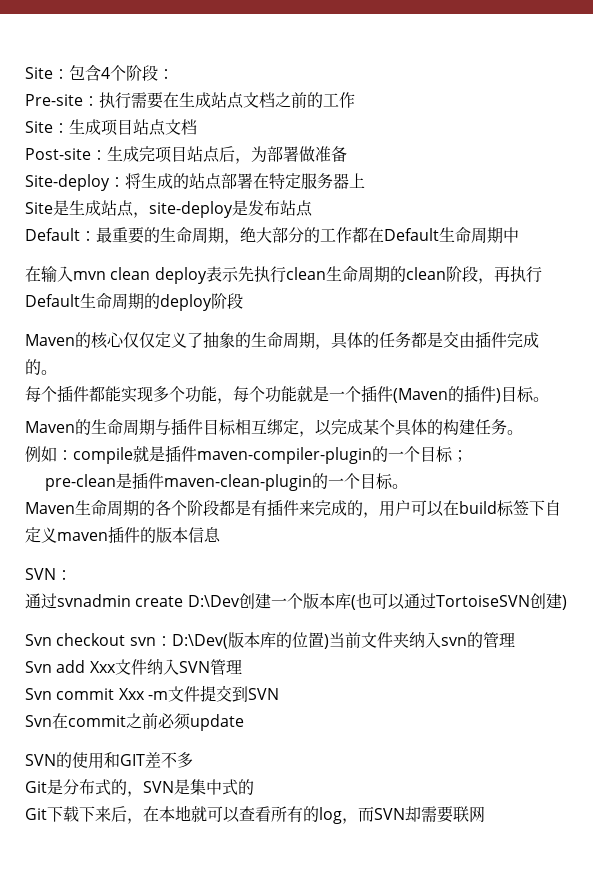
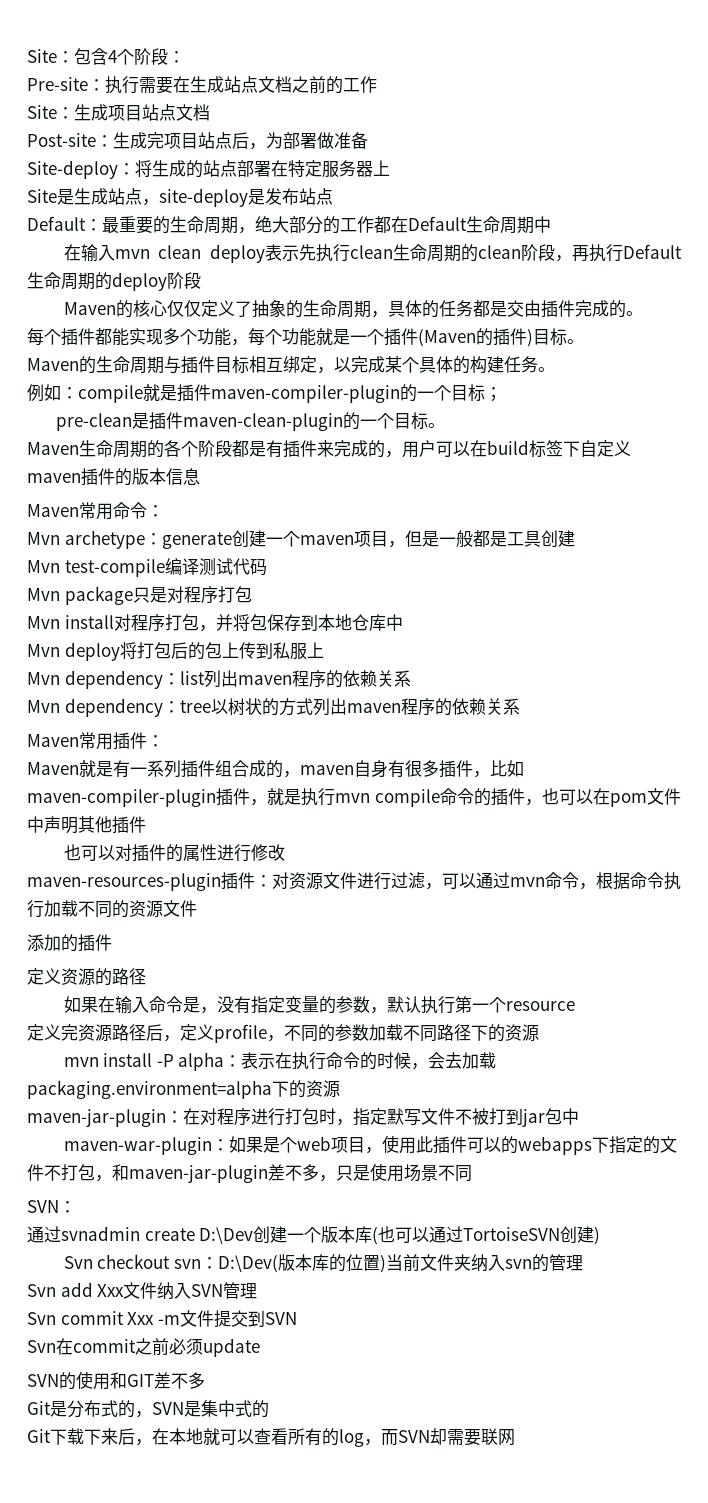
(221, 534) none -> [27,502,164,520] [27,530,575,549] [27,558,267,577] [27,586,252,605] [27,614,403,632] [27,642,324,661] [27,670,411,689] [27,698,520,717] [27,732,164,750] [27,760,524,778] [27,788,681,807] [27,816,146,834] [63,844,285,862] [27,872,681,891] [27,900,197,918] [27,934,112,952] [27,968,146,986] [63,996,575,1014] [27,1024,539,1043] [63,1052,497,1071] [27,1080,340,1099] [27,1108,579,1127] [63,1135,677,1155] [27,1163,472,1183] // Maven常用命令： // Mvn archetype：generate创建一个maven项目，但是一般都是工具创建 // Mvn test-compile编译测试代码 // Mvn package只是对程序打包 // Mvn install对程序打包，并将包保存到本地仓库中 // Mvn deploy将打包后的包上传到私服上 // Mvn dependency：list列出maven程序的依赖关系 // Mvn dependency：tree以树状的方式列出maven程序的依赖关系 // Maven常用插件： // Maven就是有一系列插件组合成的，maven自身有很多插件，比如maven-compiler-plugin插件，就是执行mvn compile命令的插件，也可以在pom文件中声明其他插件 // 也可以对插件的属性进行修改 // maven-resources-plugin插件：对资源文件进行过滤，可以通过mvn命令，根据命令执行加载不同的资源文件 // 添加的插件 // 定义资源的路径 // 如果在输入命令是，没有指定变量的参数，默认执行第一个resource // 定义完资源路径后，定义profile，不同的参数加载不同路径下的资源 // mvn install -P alpha：表示在执行命令的时候，会去加载packaging.environment=alpha下的资源 // maven-jar-plugin：在对程序进行打包时，指定默写文件不被打到jar包中 // maven-war-plugin：如果是个web项目，使用此插件可以的webapps下指定的文件不打包，和maven-jar-plugin差不多，只是使用场景不同

